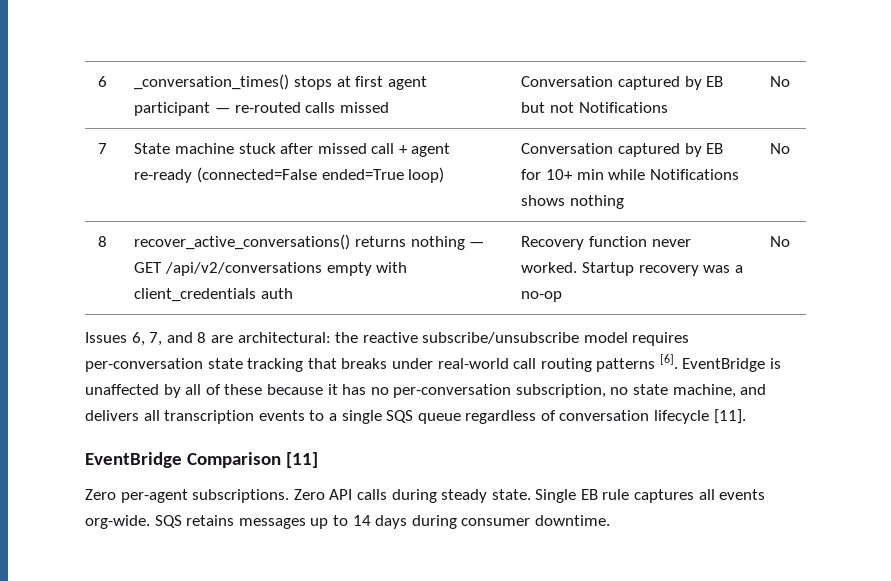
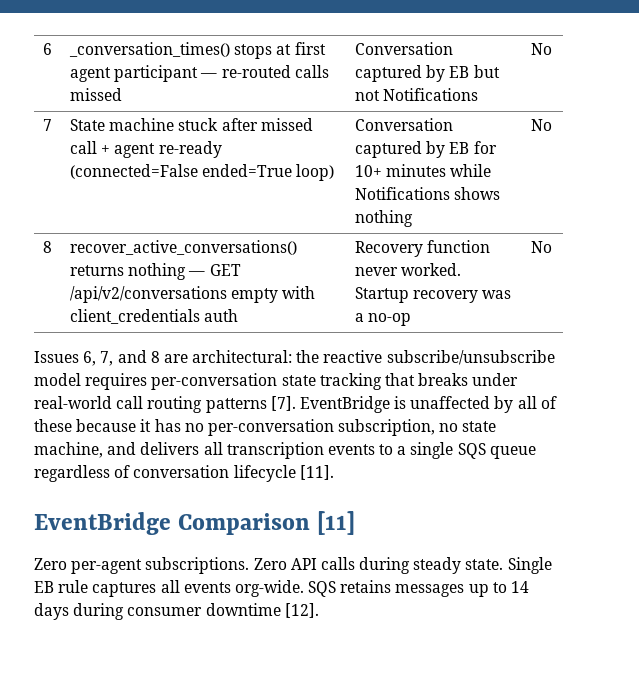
[576,169,604,180] min -> [386,164,447,177] minutes
[659,354,678,369] [6]. -> [270,396,296,411] [7].
[534,515,610,526] downtime. -> [205,603,319,618] downtime [12].

